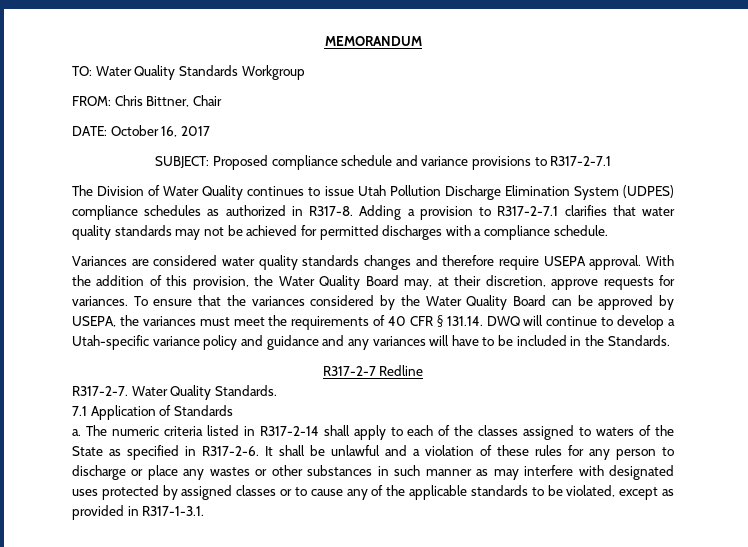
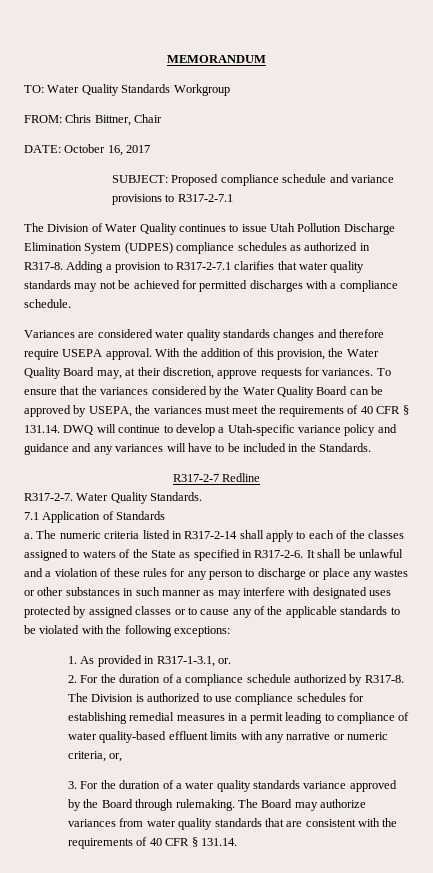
[566,485,674,500] [72,505,205,520] violated, except as provided in R317-1-3.1. -> [39,625,230,637] [68,655,231,667] [68,674,404,686] [68,693,365,705] [68,712,410,724] [68,731,389,743] [68,751,123,762] [68,780,397,792] [68,799,367,811] [68,818,398,830] [68,837,237,849] violated with the following exceptions: // 1. As provided in R317-1-3.1, or. // 2. For the duration of a compliance schedule authorized by R317-8. The Division is authorized to use compliance schedules for establishing remedial measures in a permit leading to compliance of water quality-based effluent limits with any narrative or numeric criteria, or, // 3. For the duration of a water quality standards variance approved by the Board through rulemaking. The Board may authorize variances from water quality standards that are consistent with the requirements of 40 CFR § 131.14.

